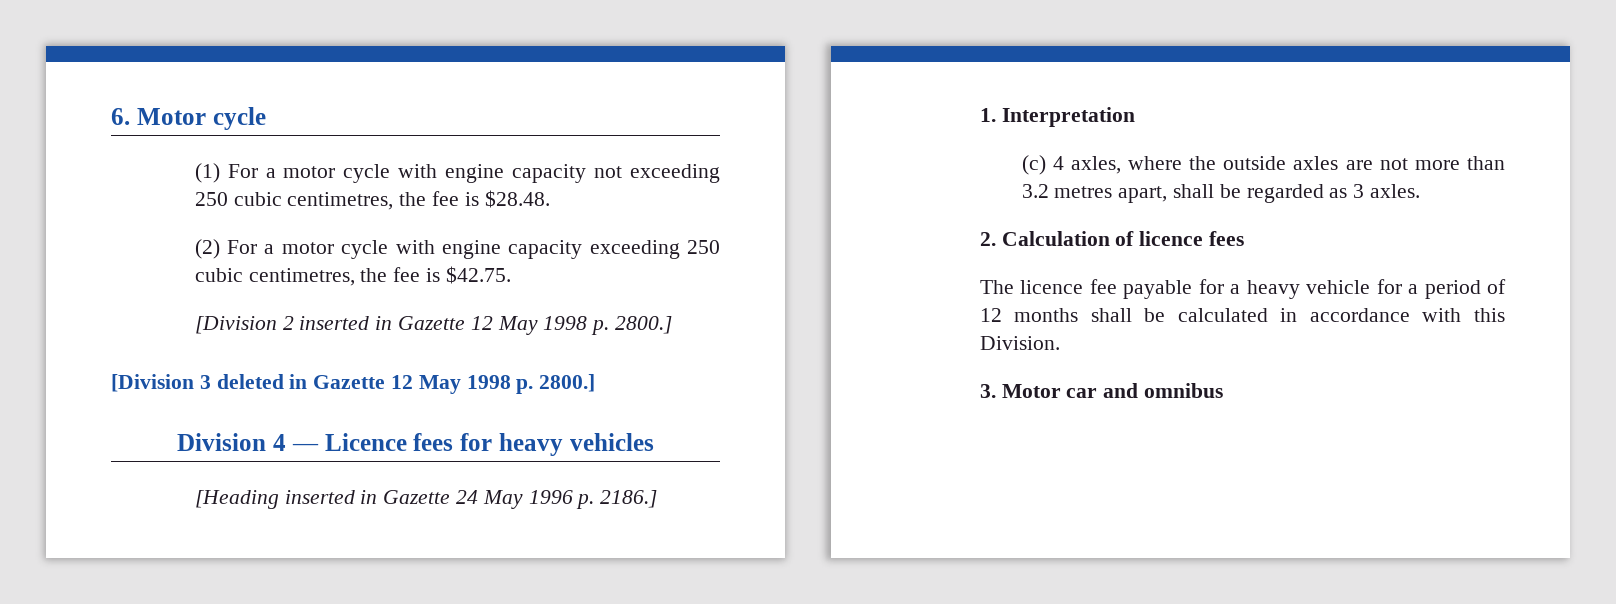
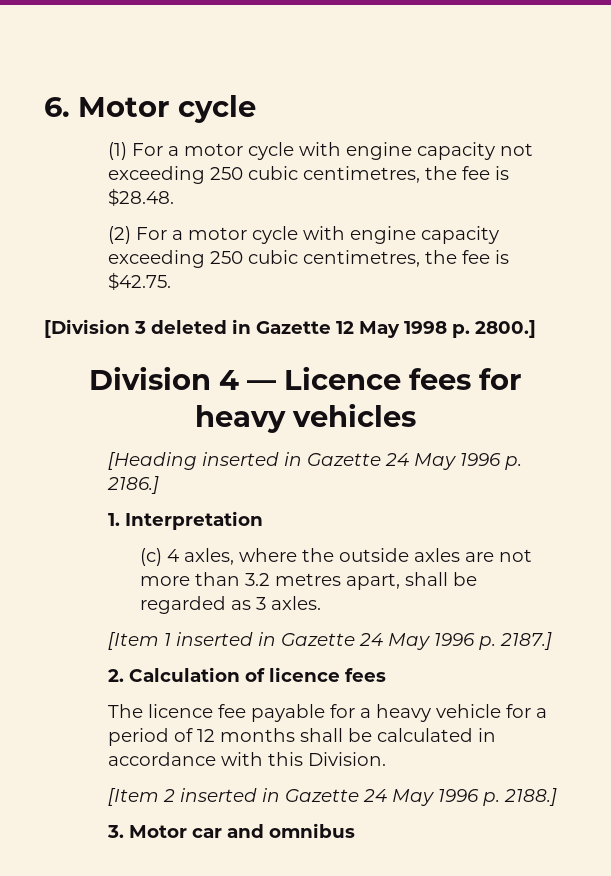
[194,316,672,335] // [Division 2 inserted in Gazette 12 May 1998 p. 2800.] -> (172, 281) none
(1420, 191) none -> [108,632,553,650] // [Item 1 inserted in Gazette 24 May 1996 p. 2187.]
(1060, 343) none -> [108,788,558,806] // [Item 2 inserted in Gazette 24 May 1996 p. 2188.]

